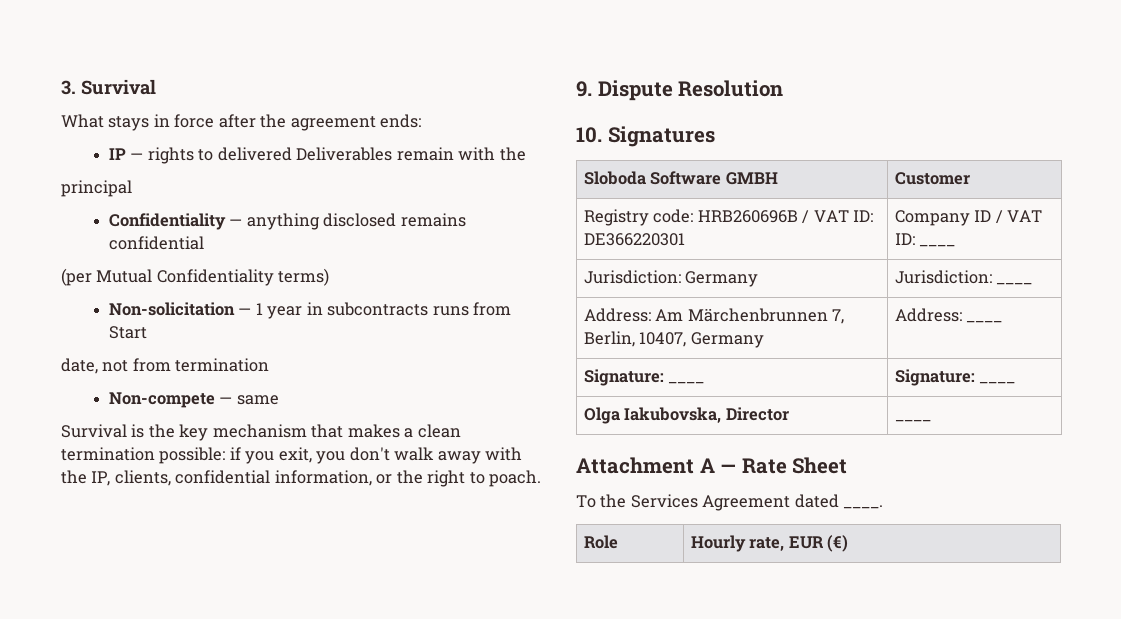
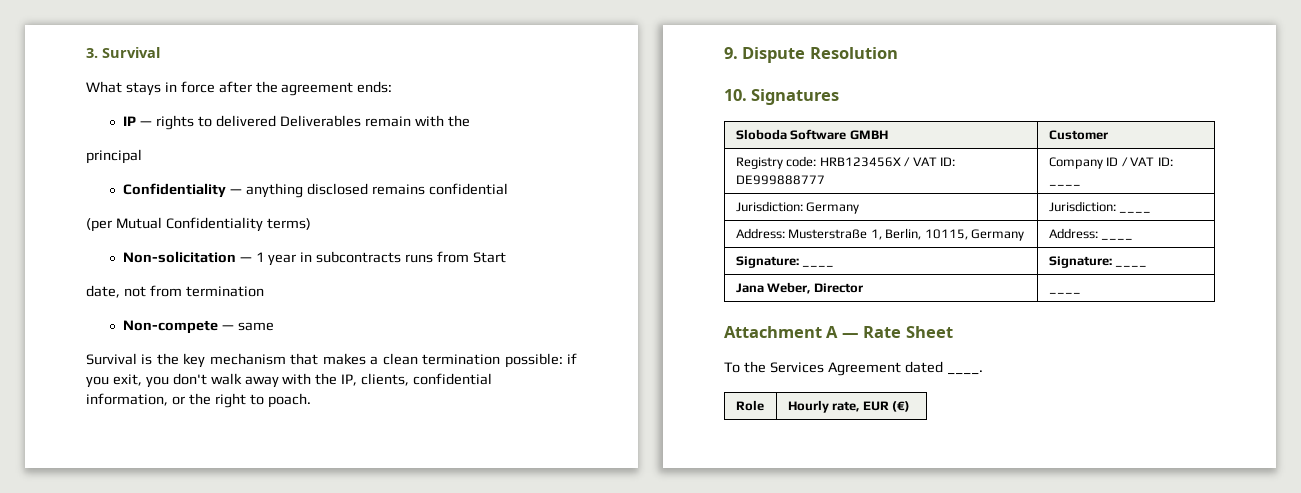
[697,210,874,224] [583,233,685,246] HRB260696B / VAT ID: DE366220301 -> [819,157,956,167] [735,175,825,185] HRB123456X / VAT ID: DE999888777
[655,308,845,324] [583,331,687,347] Am Märchenbrunnen 7, Berlin, 10407, -> [788,228,968,240] Musterstraße 1, Berlin, 10115,
[583,407,722,424] Olga Iakubovska, -> [735,282,811,294] Jana Weber,

